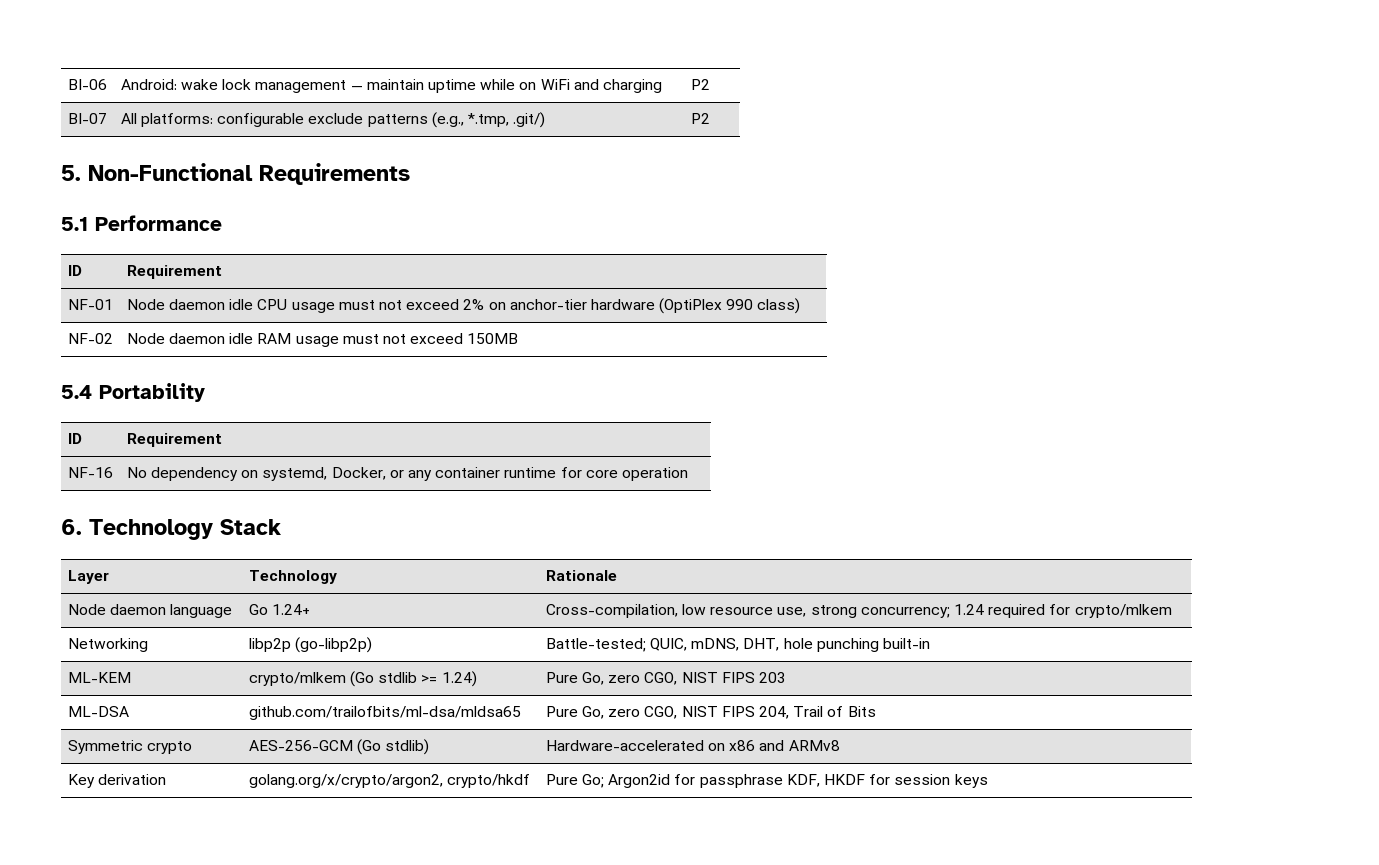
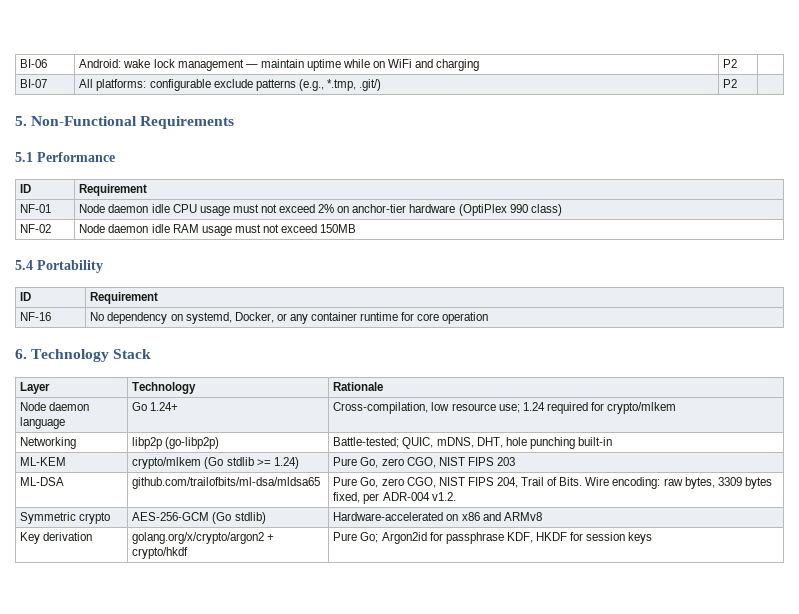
[777,605,950,618] use, strong concurrency; -> [498,404,520,413] use;
[847,706,876,717] Bits -> [559,477,772,489] [333,492,456,504] Bits. Wire encoding: raw bytes, 3309 bytes fixed, per ADR-004 v1.2.
[248,774,443,788] golang.org/x/crypto/argon2, -> [132,532,275,544] golang.org/x/crypto/argon2 +

